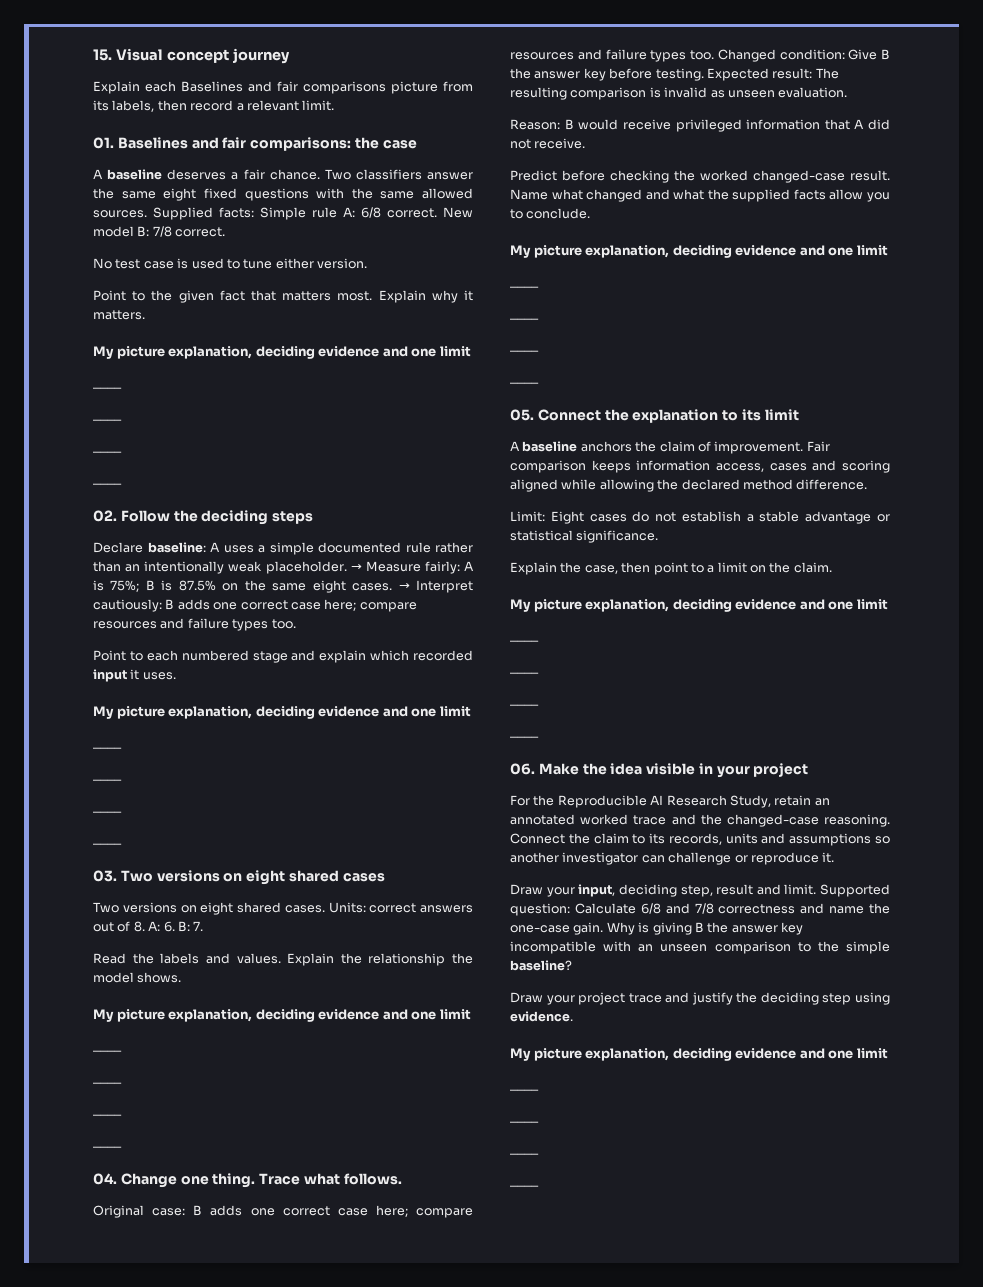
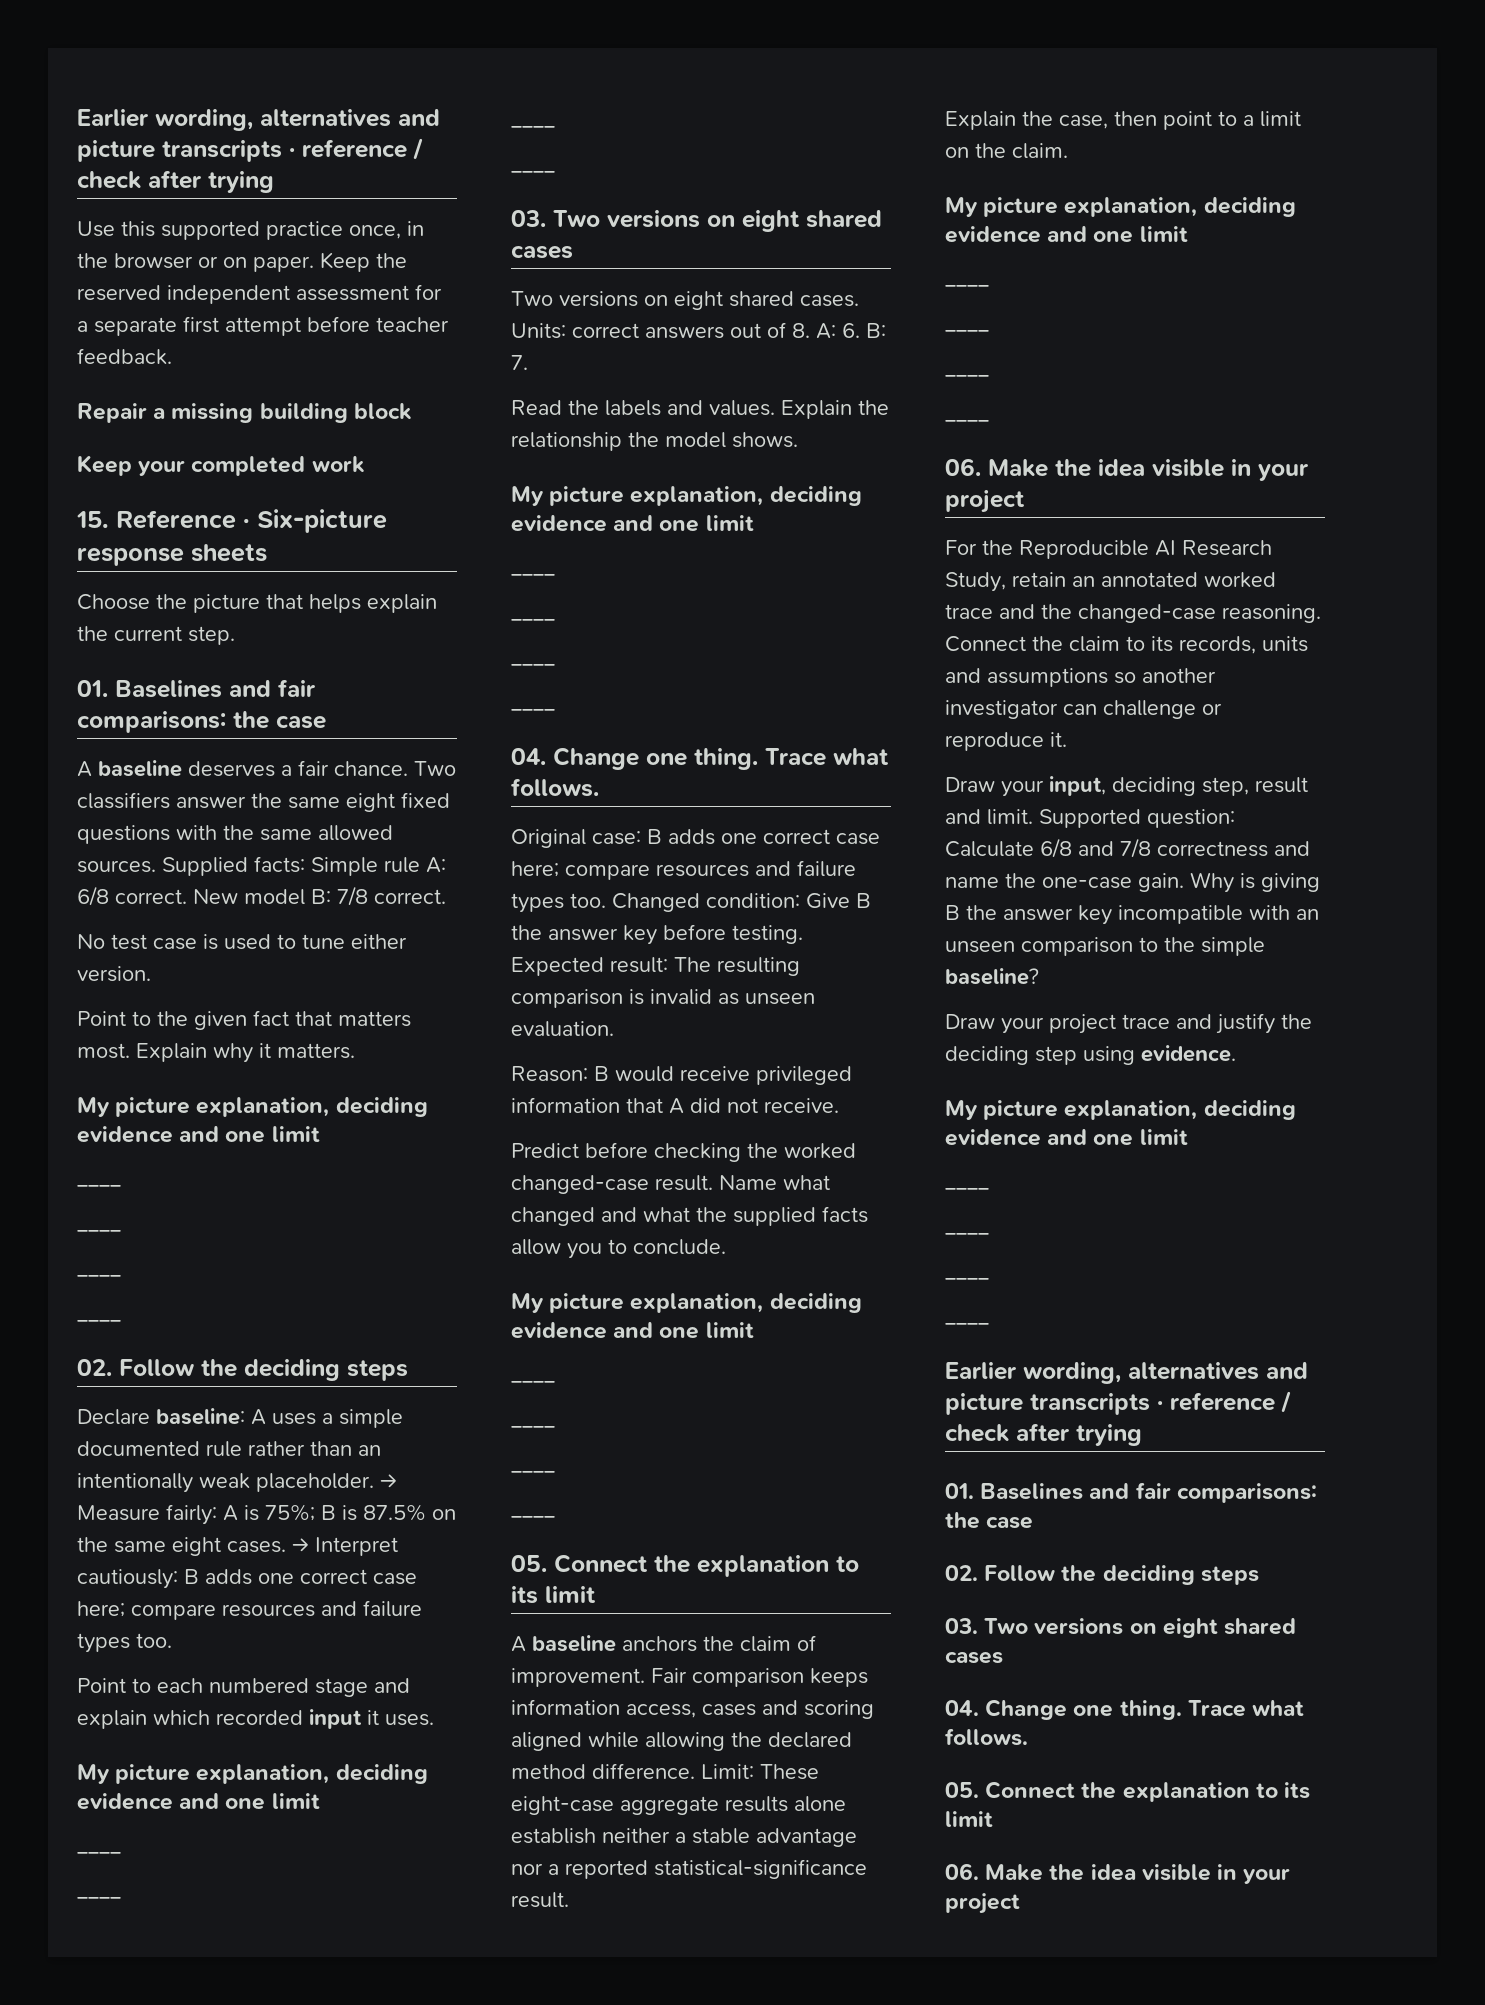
[93,48,290,64] [93,81,473,94] [93,100,335,112] 15. Visual concept journey // Explain each Baselines and fair comparisons picture from its labels, then record a relevant limit. -> [77,109,440,131] [77,138,423,162] [77,170,274,193] [77,221,424,240] [77,252,407,272] [77,284,442,304] [77,316,449,336] [77,348,172,365] [77,403,412,423] [77,455,365,476] [76,509,387,533] [77,544,267,566] [77,594,437,613] [77,626,235,645] Earlier wording, alternatives and picture transcripts · reference / check after trying // Use this supported practice once, in the browser or on paper. Keep the reserved independent assessment for a separate first attempt before teacher feedback. // Repair a missing building block // Keep your completed work // 15. Reference · Six-picture response sheets // Choose the picture that helps explain the current step.
[510,511,890,524] [510,530,659,543] // Limit: Eight cases do not establish a stable advantage or statistical significance. -> [701,1764,819,1780] [511,1796,846,1815] [511,1828,857,1847] [511,1859,867,1879] [511,1892,569,1908] Limit: These eight-case aggregate results alone establish neither a stable advantage nor a reported statistical-significance result.
(539, 1186) none -> [945,1362,1308,1384] [945,1391,1291,1415] [945,1423,1142,1446] [945,1482,1317,1503] [945,1512,1034,1529] [945,1565,1259,1585] [945,1618,1297,1638] [945,1651,1003,1664] [945,1699,1305,1720] [945,1728,1028,1746] [945,1781,1311,1802] [945,1811,993,1827] [945,1863,1291,1884] [945,1893,1020,1914] // Earlier wording, alternatives and picture transcripts · reference / check after trying // 01. Baselines and fair comparisons: the case // 02. Follow the deciding steps // 03. Two versions on eight shared cases // 04. Change one thing. Trace what follows. // 05. Connect the explanation to its limit // 06. Make the idea visible in your project

